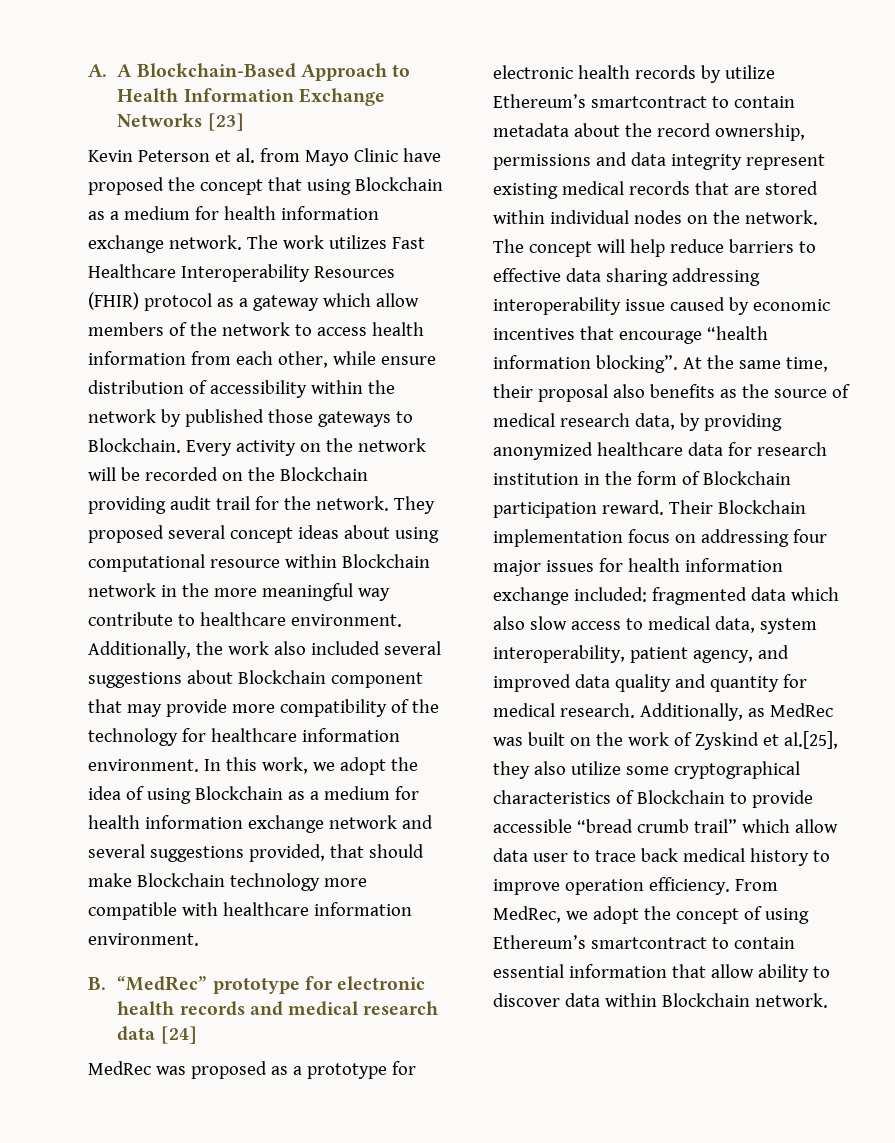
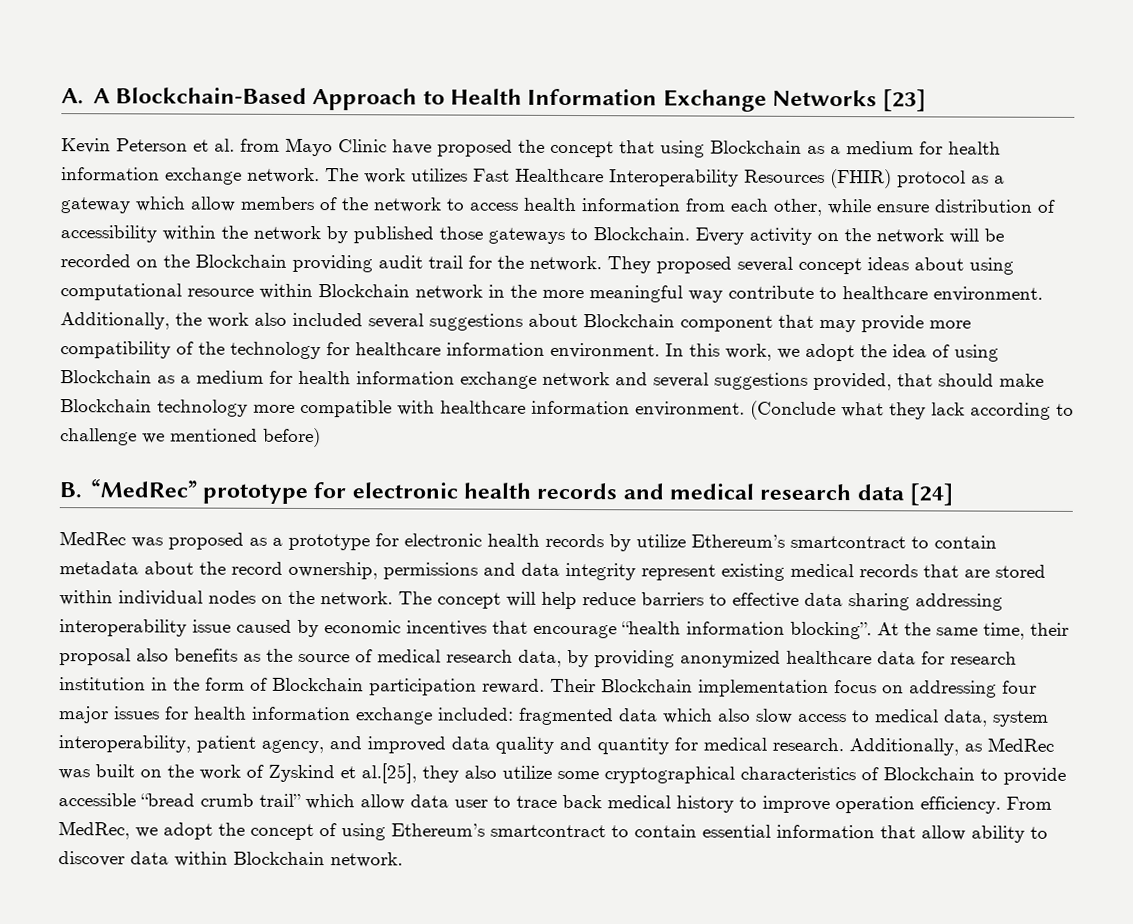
(199, 939) none -> [750,400,1074,421] [60,427,321,448] (Conclude what they lack according to challenge we mentioned before)

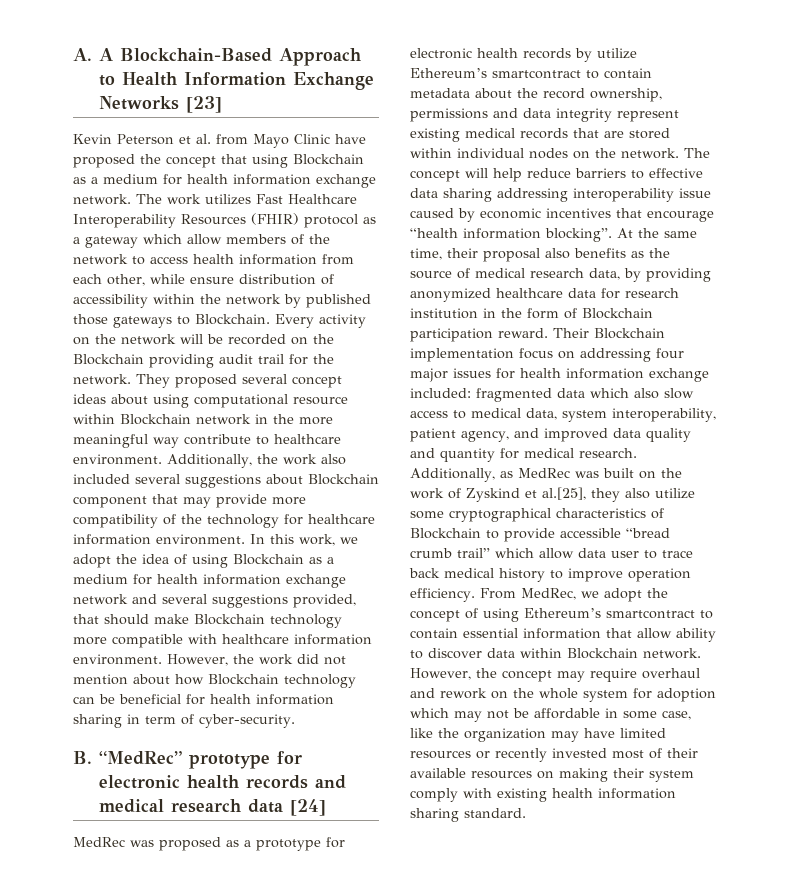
[750,400,1074,421] [60,427,321,448] (Conclude what they lack according to challenge we mentioned before) -> [167,654,346,666] [73,674,356,688] [73,694,334,705] [73,714,295,728] However, the work did not mention about how Blockchain technology can be beneficial for health information sharing in term of cyber-security.
(403, 860) none -> [410,668,700,682] [410,688,716,702] [410,708,691,722] [410,728,666,742] [410,748,698,762] [410,768,694,782] [410,788,676,802] [410,808,526,822] However, the concept may require overhaul and rework on the whole system for adoption which may not be affordable in some case, like the organization may have limited resources or recently invested most of their available resources on making their system comply with existing health information sharing standard.

